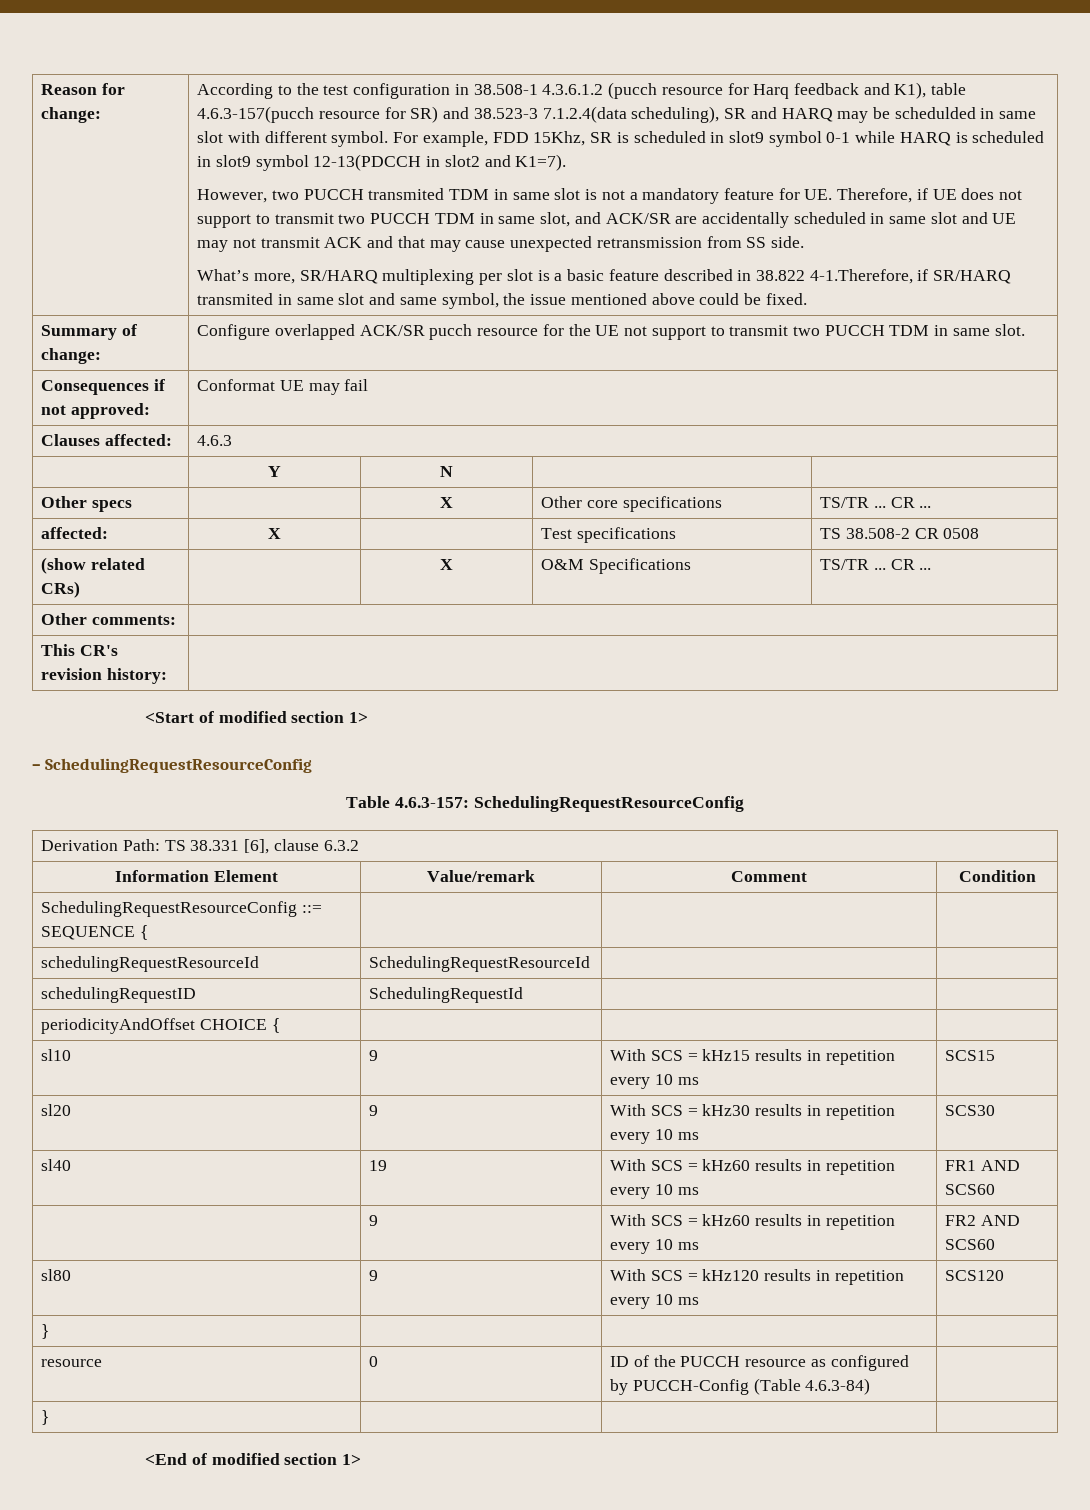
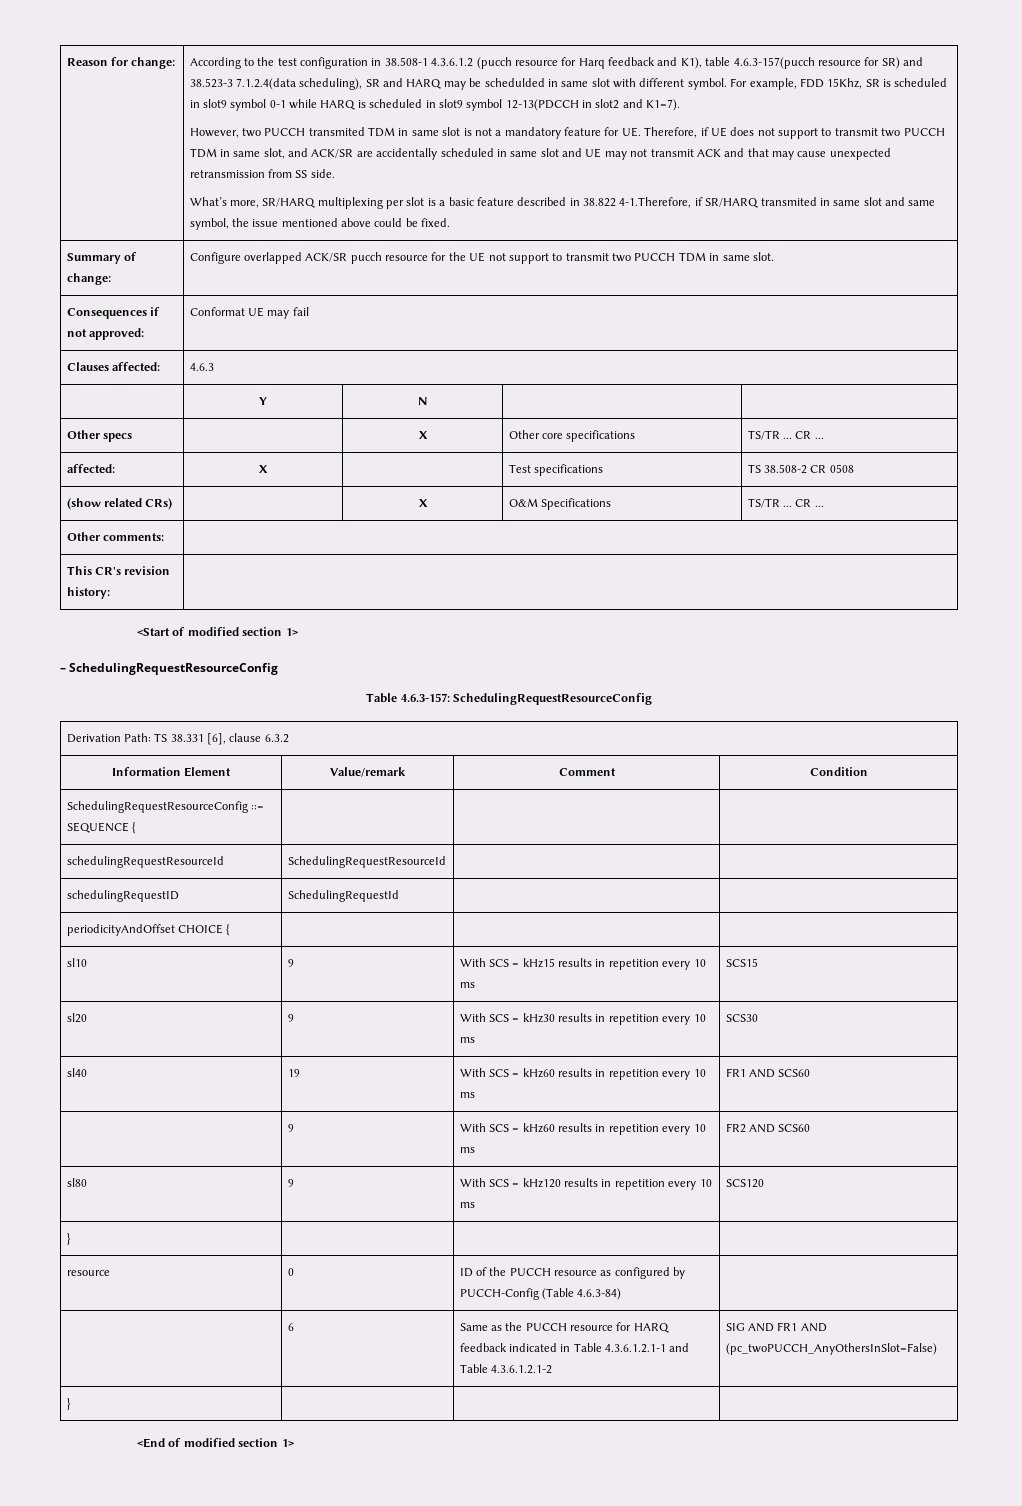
(871, 1386) none -> [287,1323,294,1331] [459,1322,670,1333] [459,1343,690,1353] [459,1364,552,1374] [725,1322,827,1332] [725,1343,937,1355] // | 6 | Same as the PUCCH resource for HARQ feedback indicated in Table 4.3.6.1.2.1-1 and Table 4.3.6.1.2.1-2 | SIG AND FR1 AND (pc_twoPUCCH_AnyOthersInSlot=False)

